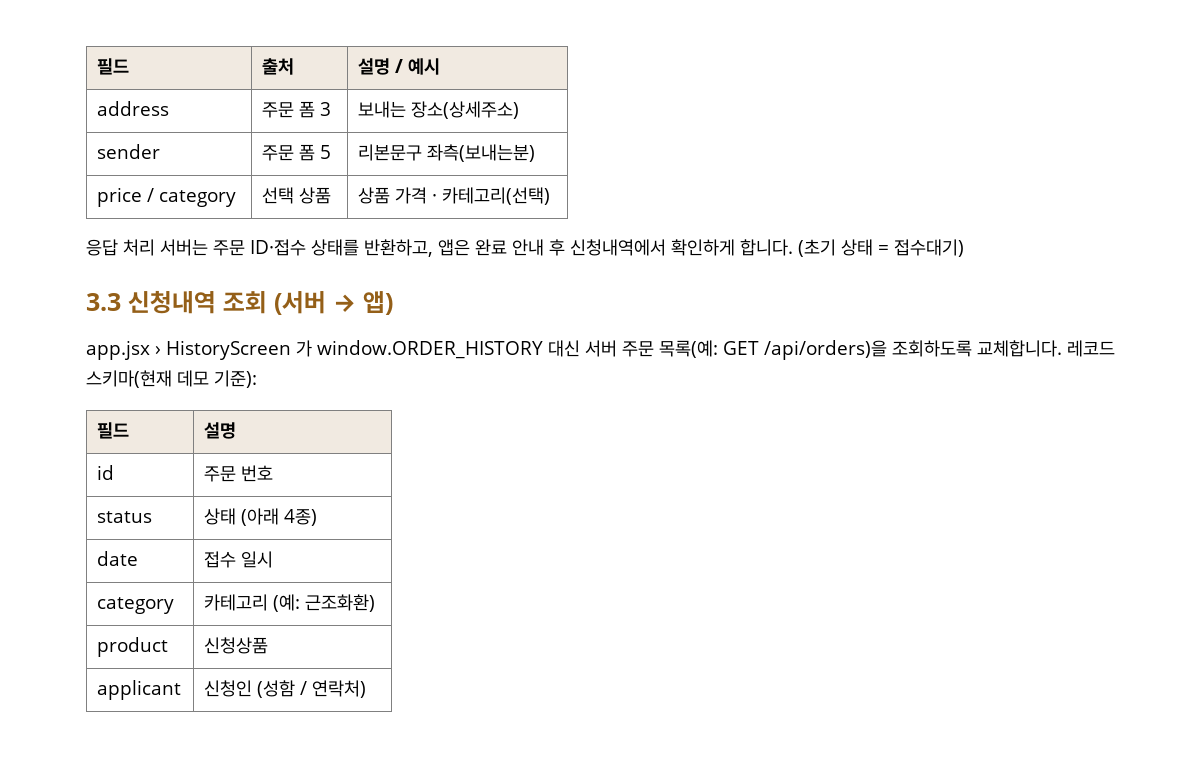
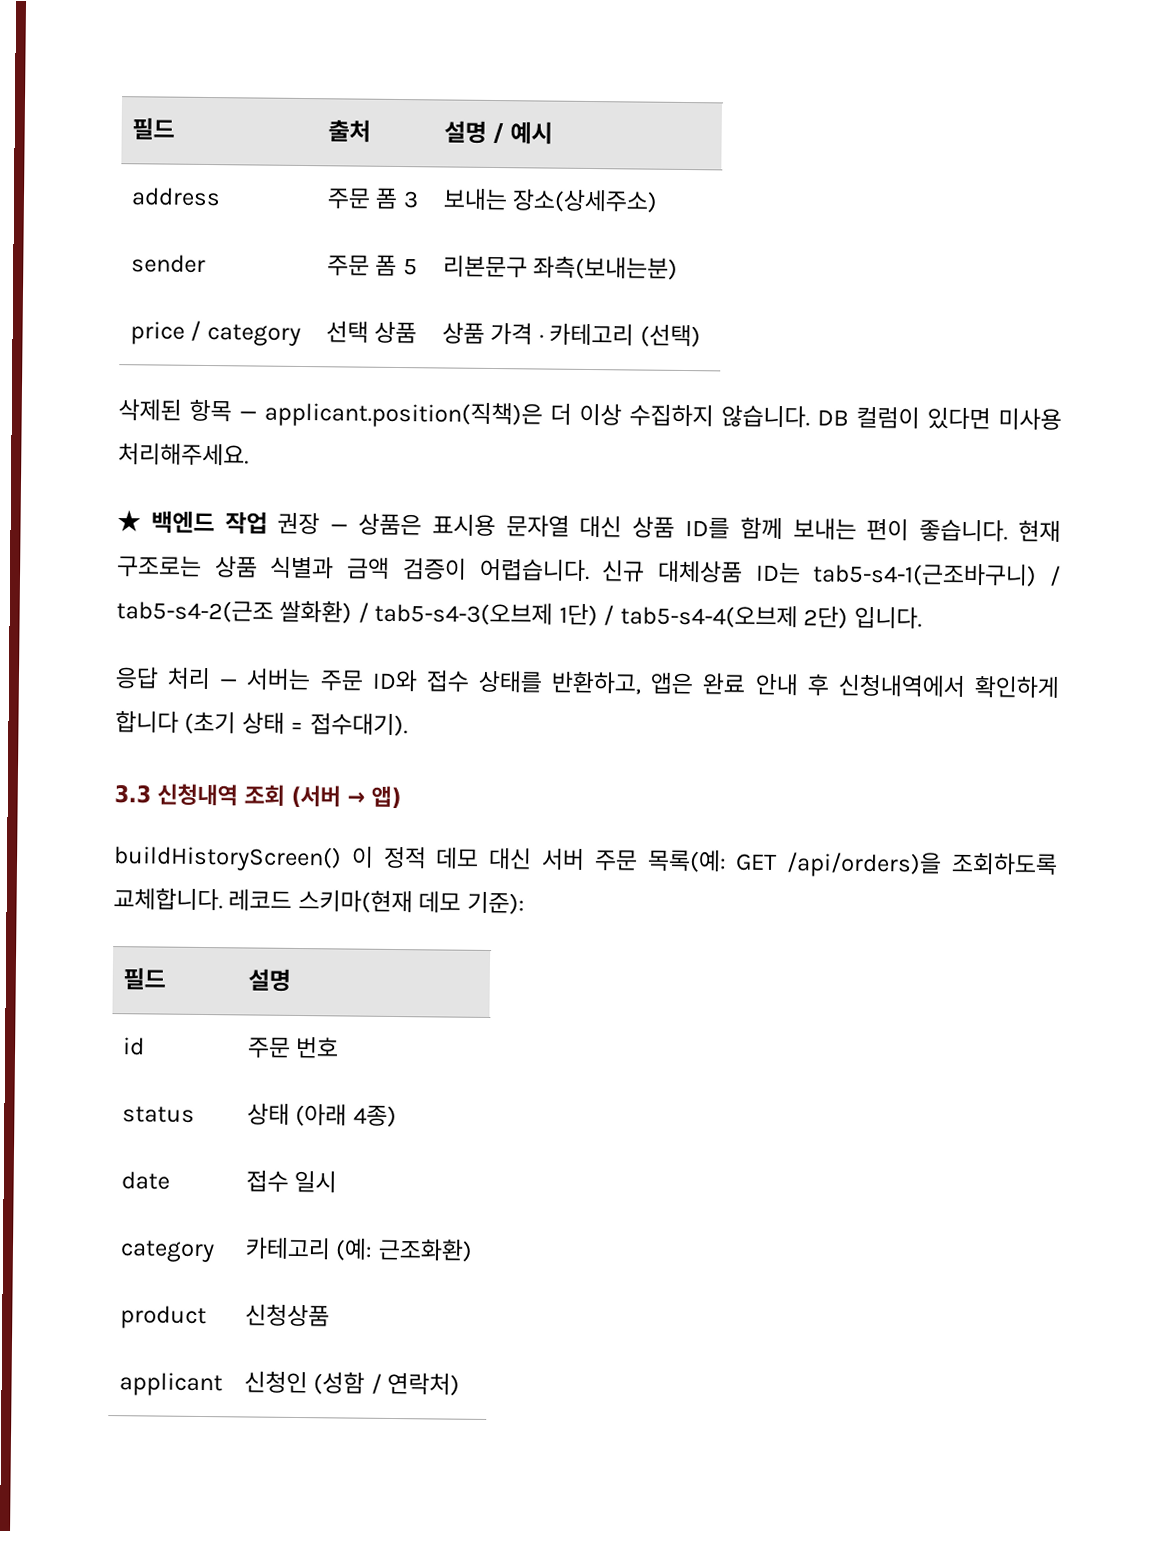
[442,187,551,205] 카테고리(선택) -> [549,323,701,348] [118,398,1062,430] [118,443,249,466] [117,509,1061,543] [117,555,1061,587] [116,600,922,629] 카테고리 (선택) // 삭제된 항목 — applicant.position(직책)은 더 이상 수집하지 않습니다. DB 컬럼이 있다면 미사용 처리해주세요. // ★ 백엔드 작업 권장 — 상품은 표시용 문자열 대신 상품 ID를 함께 보내는 편이 좋습니다. 현재 구조로는 상품 식별과 금액 검증이 어렵습니다. 신규 대체상품 ID는 tab5-s4-1(근조바구니) / tab5-s4-2(근조 쌀화환) / tab5-s4-3(오브제 1단) / tab5-s4-4(오브제 2단) 입니다.
(155, 247) none -> [219,679,238,688] —
[250,239,306,256] ID·접수 -> [371,669,470,692] ID와 접수
[740,239,793,256] 합니다. -> [115,710,179,733] 합니다
[894,239,964,257] 접수대기) -> [309,713,408,737] 접수대기).
[86,340,543,360] app.jsx › HistoryScreen 가 window.ORDER_HISTORY -> [113,845,480,872] buildHistoryScreen() 이 정적 데모

